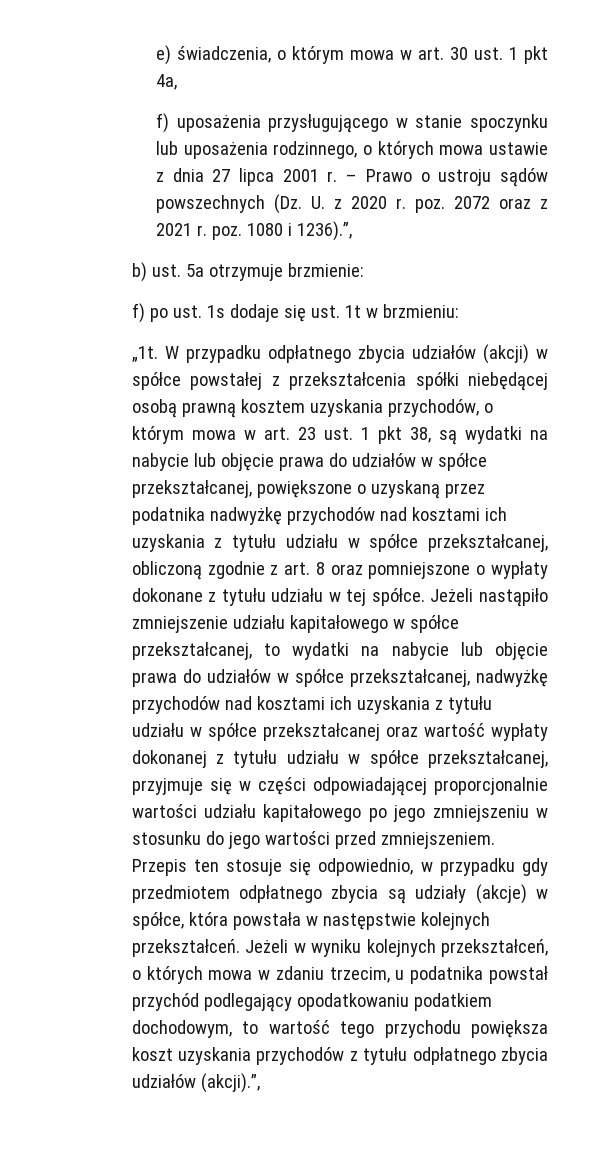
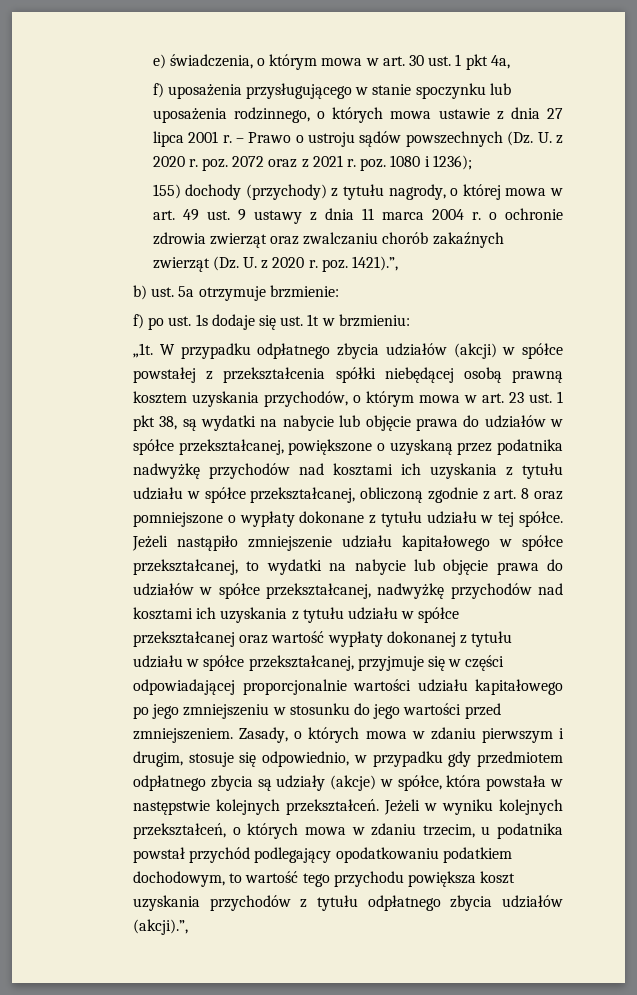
[296,221,352,241] 1236).”, -> [432,155,472,170] [152,184,563,200] [152,208,563,224] [152,232,504,248] [152,256,399,272] 1236); // 155) dochody (przychody) z tytułu nagrody, o której mowa w art. 49 ust. 9 ustawy z dnia 11 marca 2004 r. o ochronie zdrowia zwierząt oraz zwalczaniu chorób zakaźnych zwierząt (Dz. U. z 2020 r. poz. 1421).”,
[131,859,219,876] Przepis ten -> [239,727,564,743] [133,751,184,767] Zasady, o których mowa w zdaniu pierwszym i drugim,

